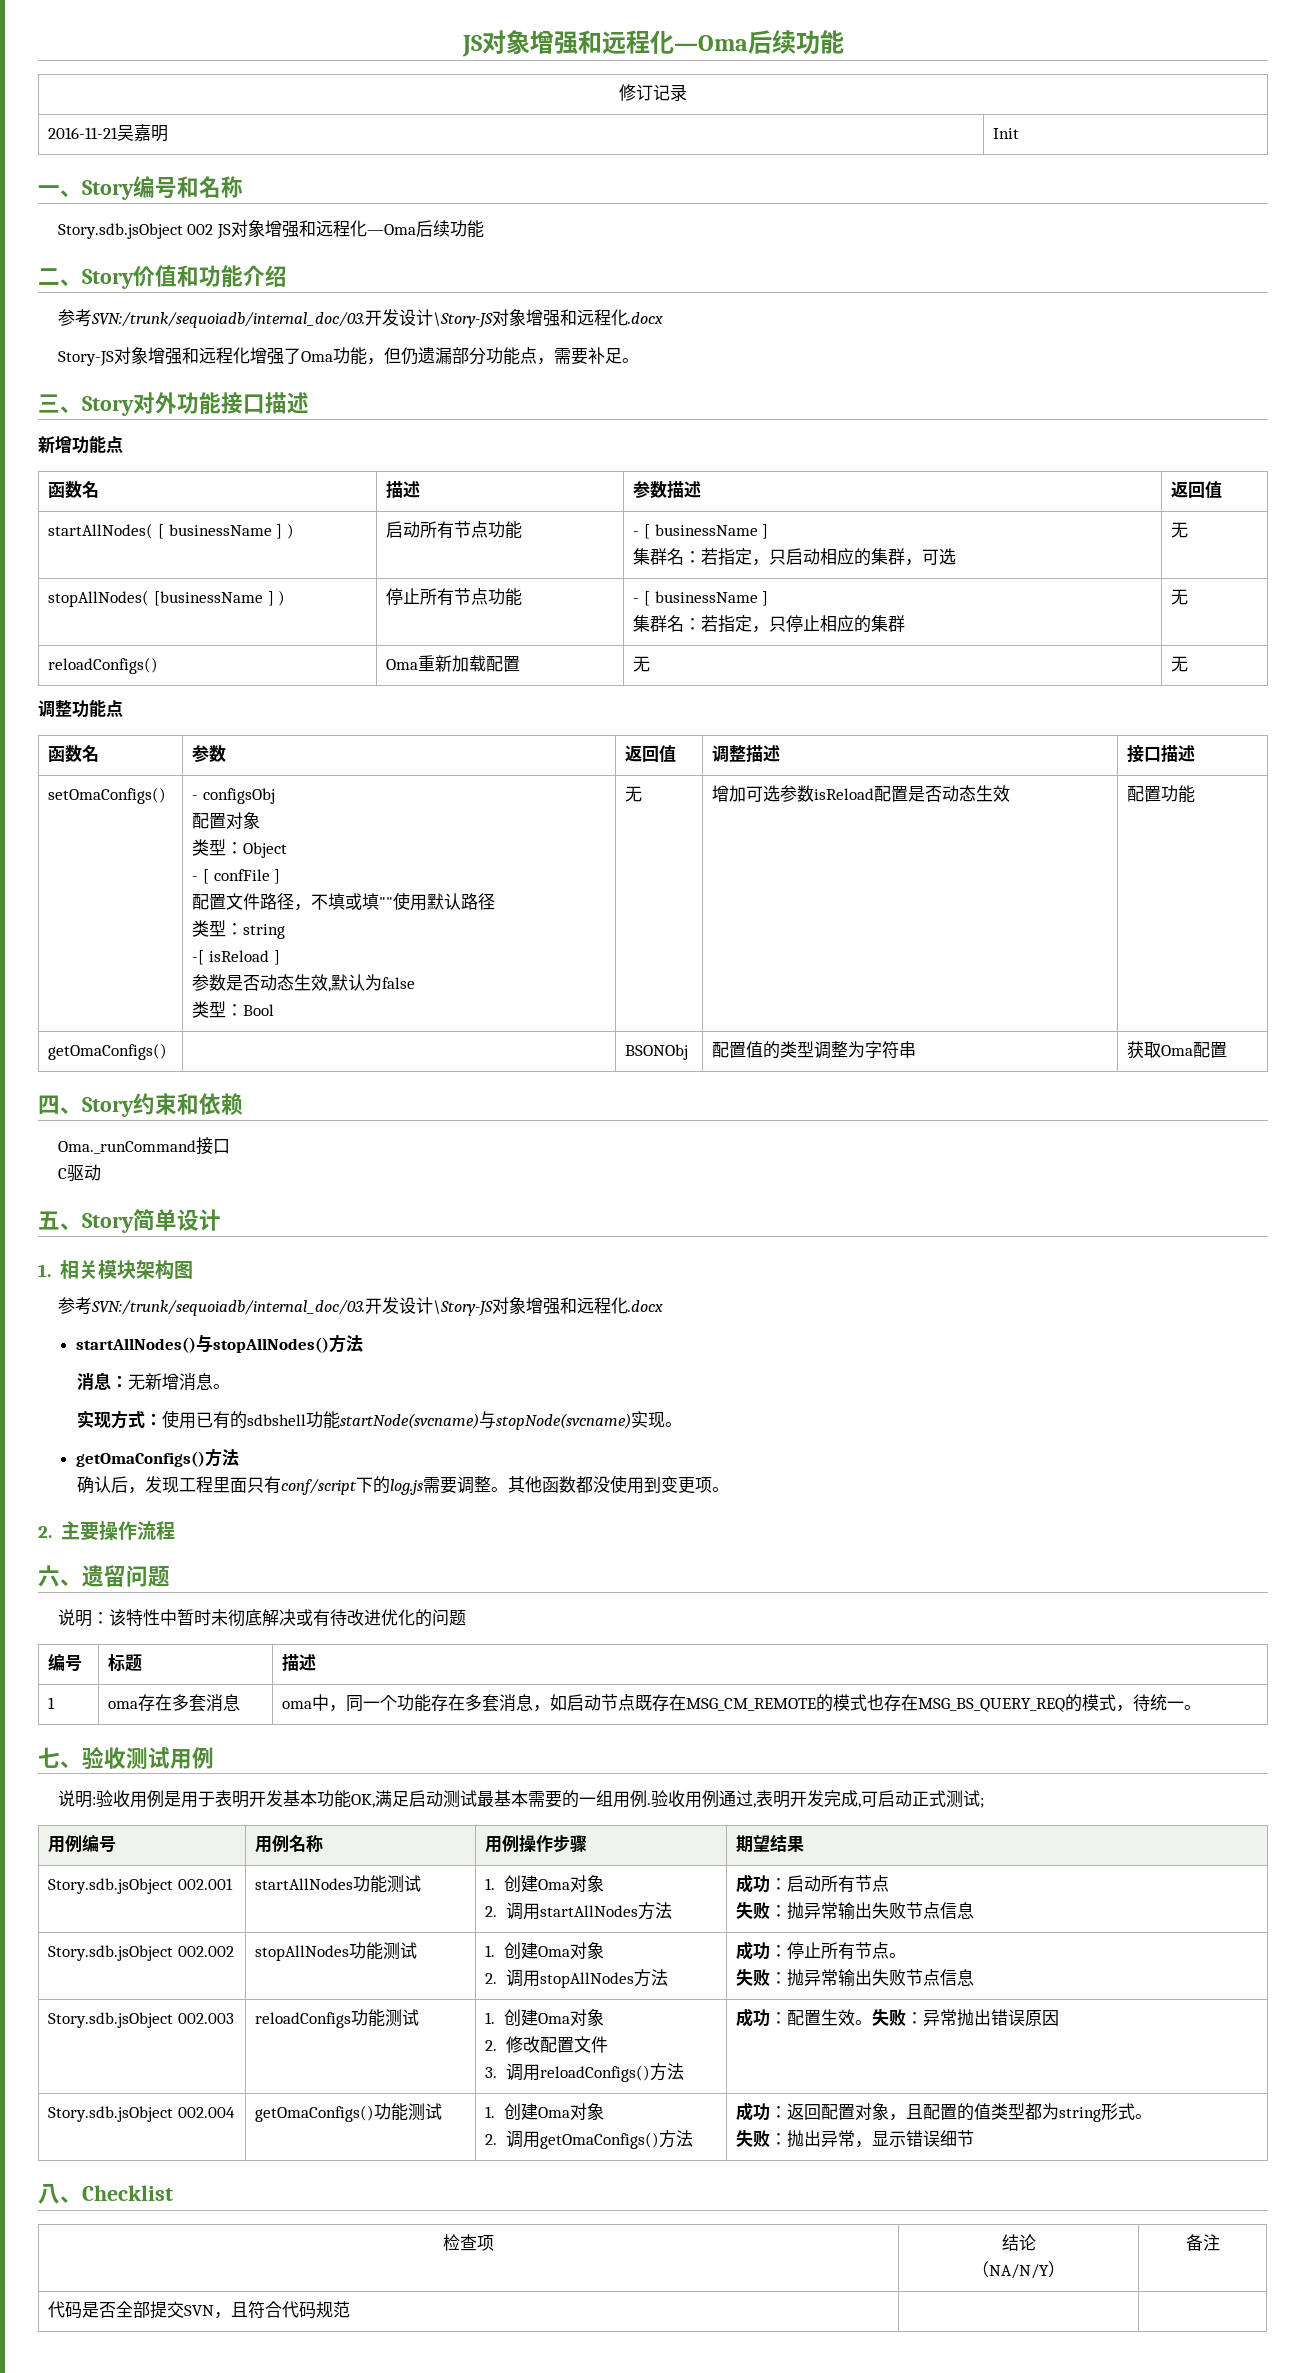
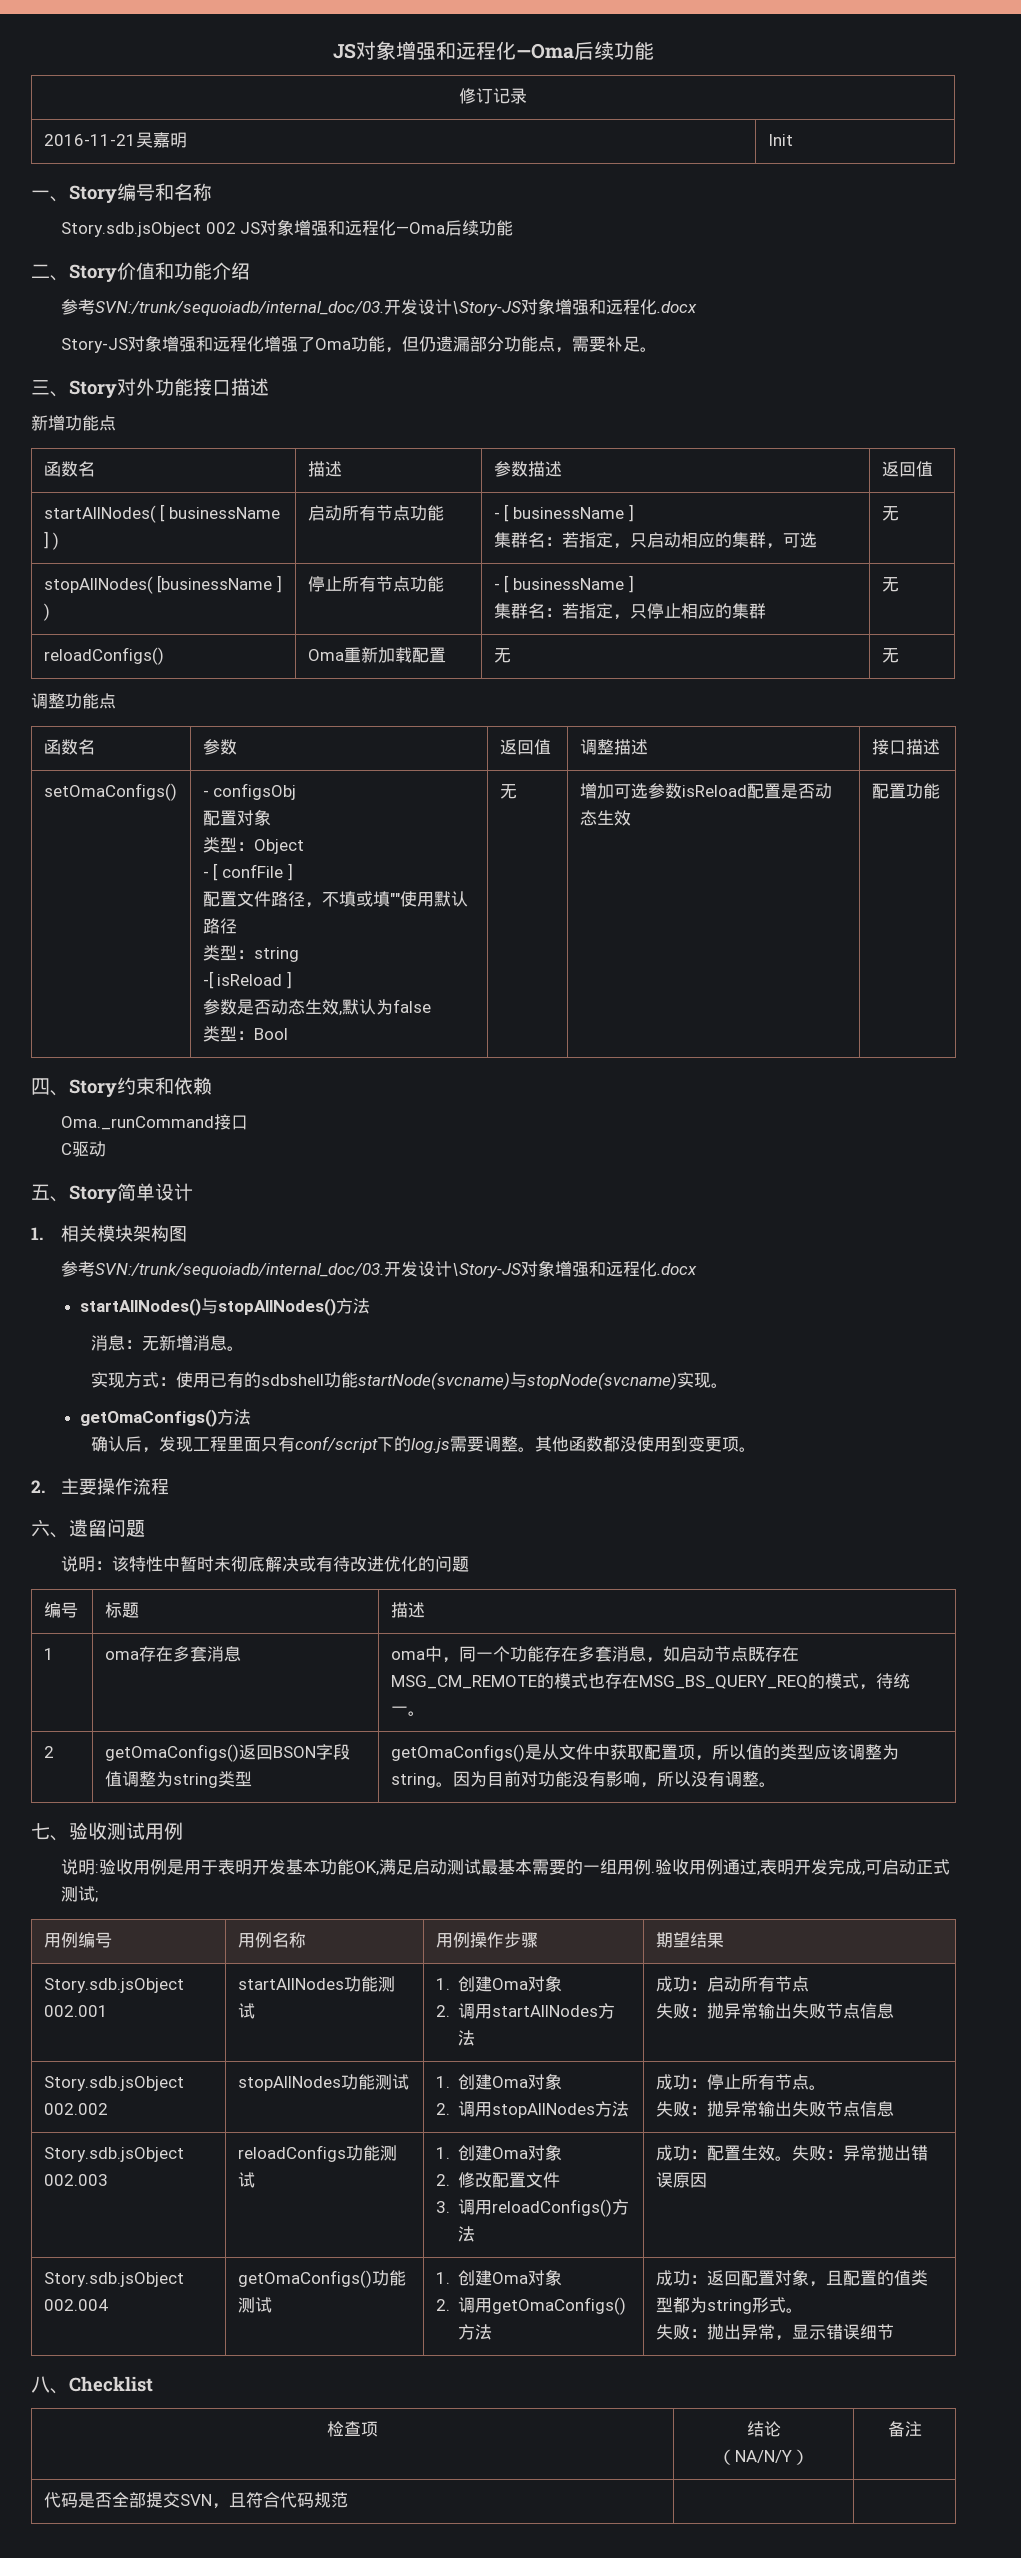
[48,1043,168,1060] [625,1044,689,1060] [712,1041,917,1059] [1127,1041,1228,1059] // getOmaConfigs() | | BSONObj | 配置值的类型调整为字符串 | 获取Oma配置 -> (940, 791) none
(1202, 1707) none -> [43,1746,54,1758] [104,1744,350,1762] [104,1771,252,1788] [390,1744,899,1762] [390,1771,776,1788] // 2 | getOmaConfigs()返回BSON字段值调整为string类型 | getOmaConfigs()是从文件中获取配置项，所以值的类型应该调整为string。因为目前对功能没有影响，所以没有调整。

